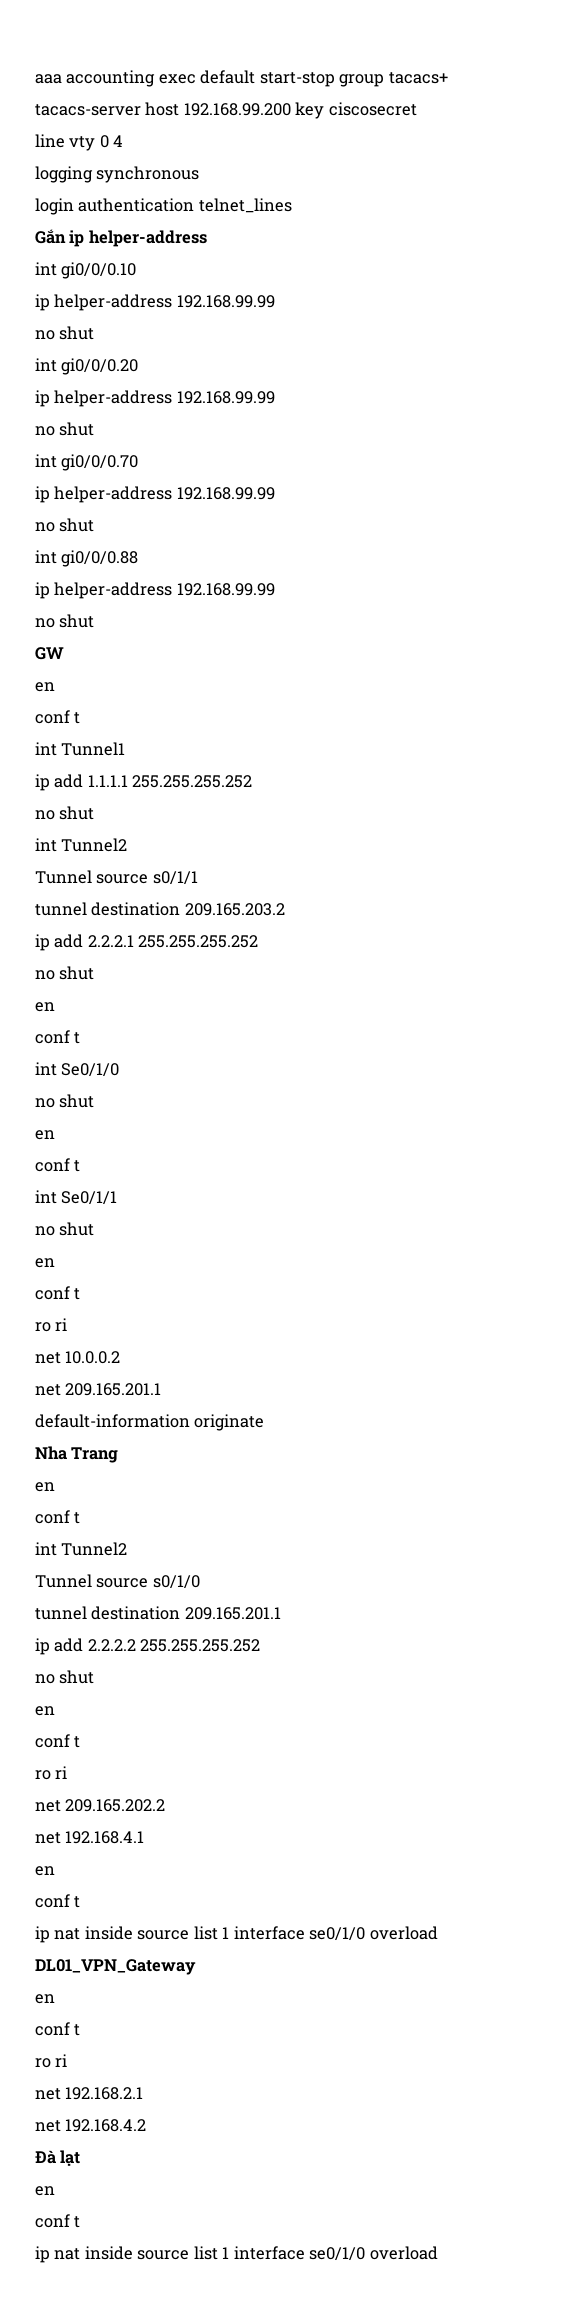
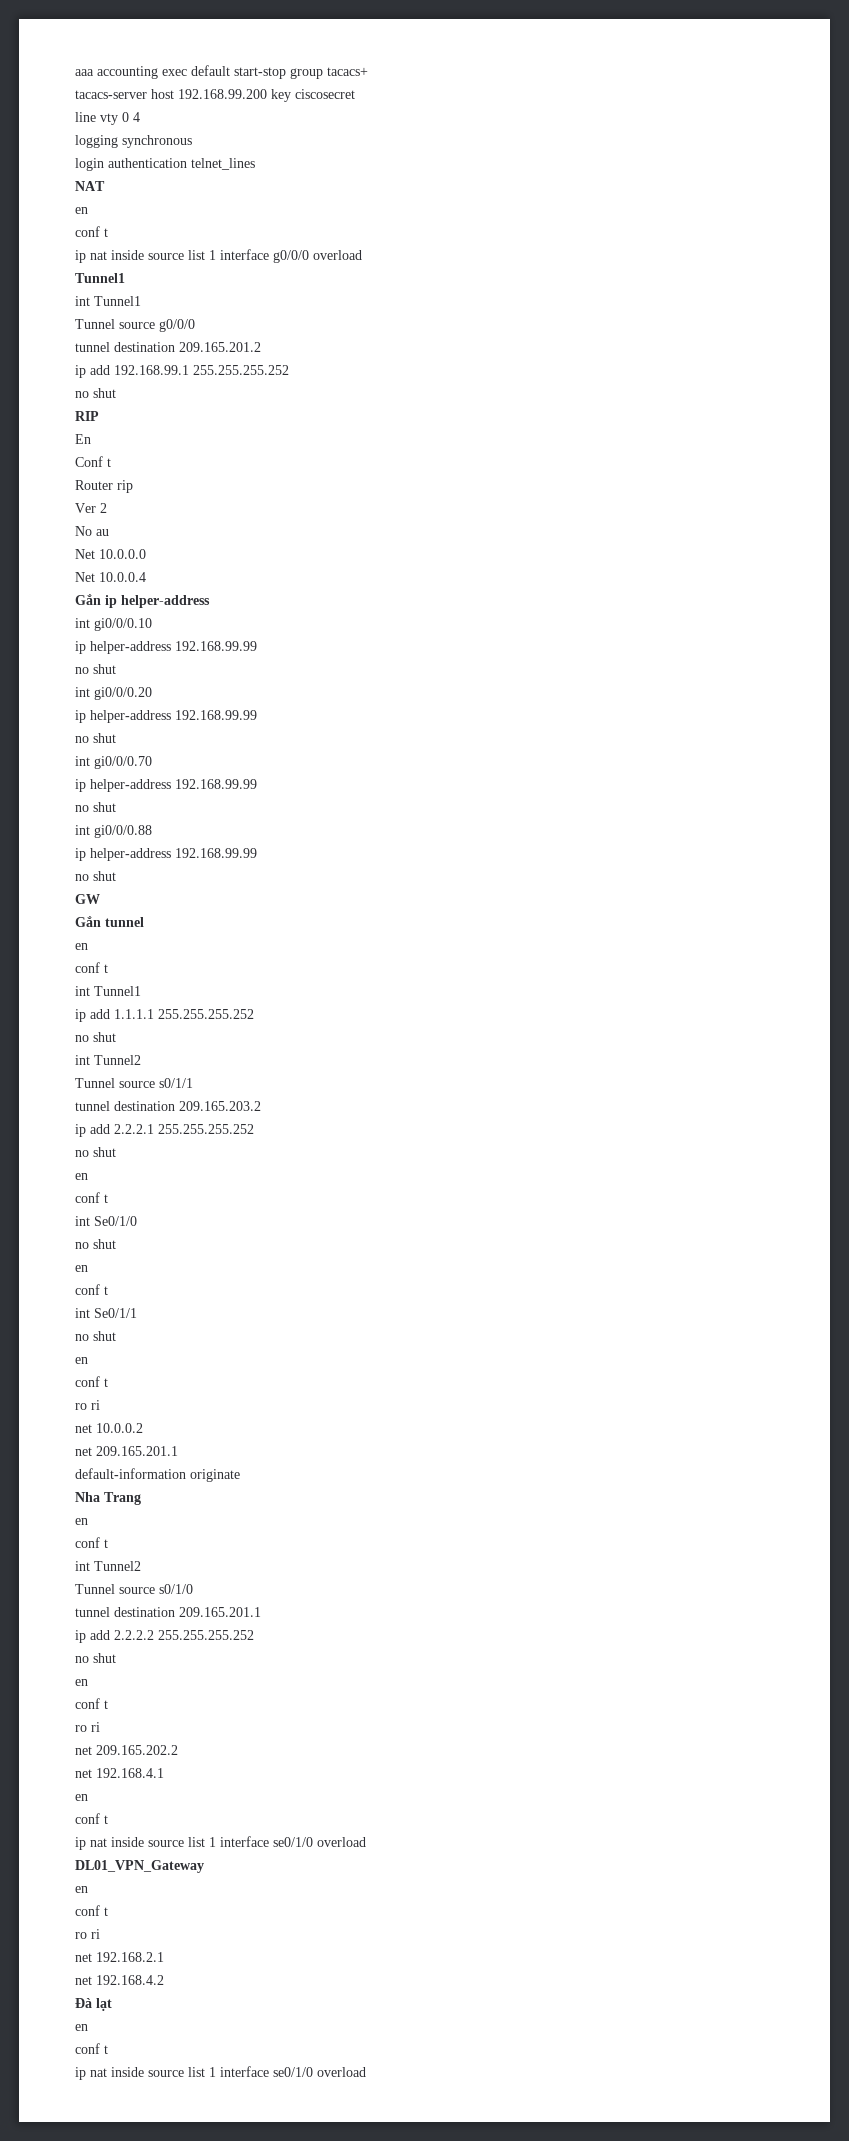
(292, 205) none -> [75,181,105,191] [75,207,88,214] [75,226,108,237] [75,249,362,263] [75,273,125,283] [75,296,141,306] [75,319,195,332] [75,342,261,352] [75,365,289,378] [75,388,116,398] [75,411,99,421] [75,434,91,444] [75,456,111,467] [75,480,133,493] [75,503,107,513] [75,526,109,536] [75,549,146,559] [75,572,146,582] // NAT // en // conf t // ip nat inside source list 1 interface g0/0/0 overload // Tunnel1 // int Tunnel1 // Tunnel source g0/0/0 // tunnel destination 209.165.201.2 // ip add 192.168.99.1 255.255.255.252 // no shut // RIP // En // Conf t // Router rip // Ver 2 // No au // Net 10.0.0.0 // Net 10.0.0.4
(64, 653) none -> [75,916,144,927] // Gắn tunnel

